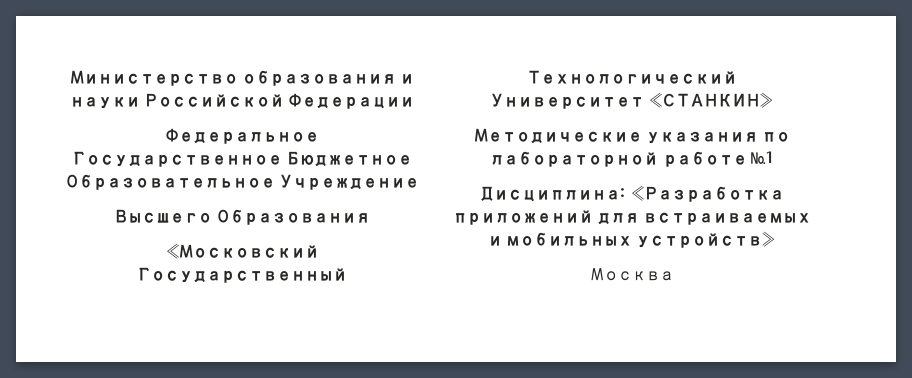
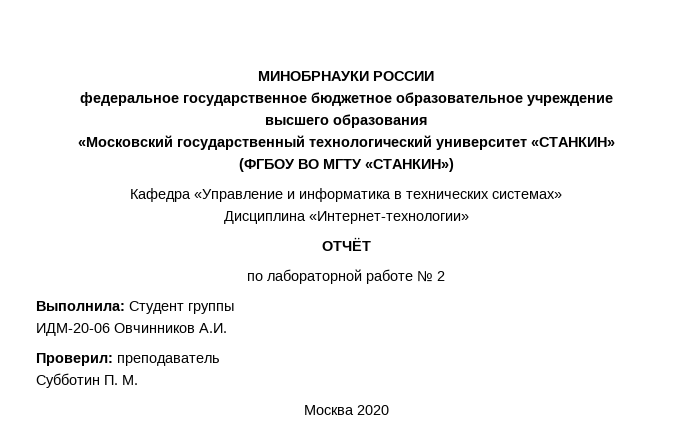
[69,70,415,86] [69,93,415,109] [165,128,319,144] [71,151,413,167] [64,174,420,190] [113,209,371,225] [165,243,319,259] [137,267,347,283] [527,70,737,84] [489,92,775,109] [473,128,791,144] [490,151,774,167] [480,185,784,202] [452,210,812,225] [487,231,777,248] Министерство образования и науки Российской Федерации // Федеральное Государственное Бюджетное Образовательное Учреждение // Высшего Образования // «Московский Государственный Технологический Университет «СТАНКИН» // Методические указания по лабораторной работе №1 // Дисциплина: «Разработка приложений для встраиваемых и мобильных устройств» -> [258,71,434,81] [79,92,613,106] [265,114,427,128] [77,135,615,150] [238,158,454,172] [130,188,562,202] [223,211,469,224] [321,237,371,251] [247,269,445,284] [36,301,234,314] [36,323,227,336] [36,353,220,366] [36,373,138,388] МИНОБРНАУКИ РОССИИ // федеральное государственное бюджетное образовательное учреждение // высшего образования // «Московский государственный технологический университет «СТАНКИН» // (ФГБОУ ВО МГТУ «СТАНКИН») // Кафедра «Управление и информатика в технических системах» // Дисциплина «Интернет-технологии» // ОТЧЁТ // по лабораторной работе № 2 // Выполнила: Студент группы // ИДМ-20-06 Овчинников А.И. // Проверил: преподаватель // Субботин П. М.
(674, 274) none -> [356,405,389,415] 2020

